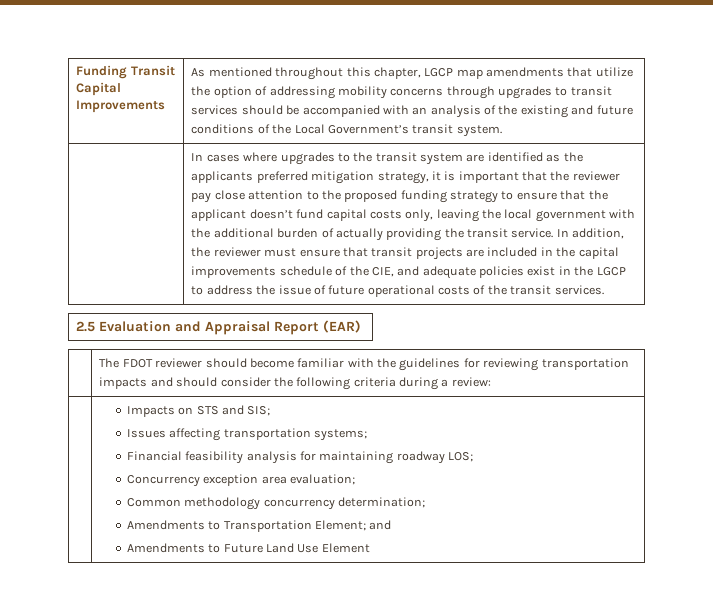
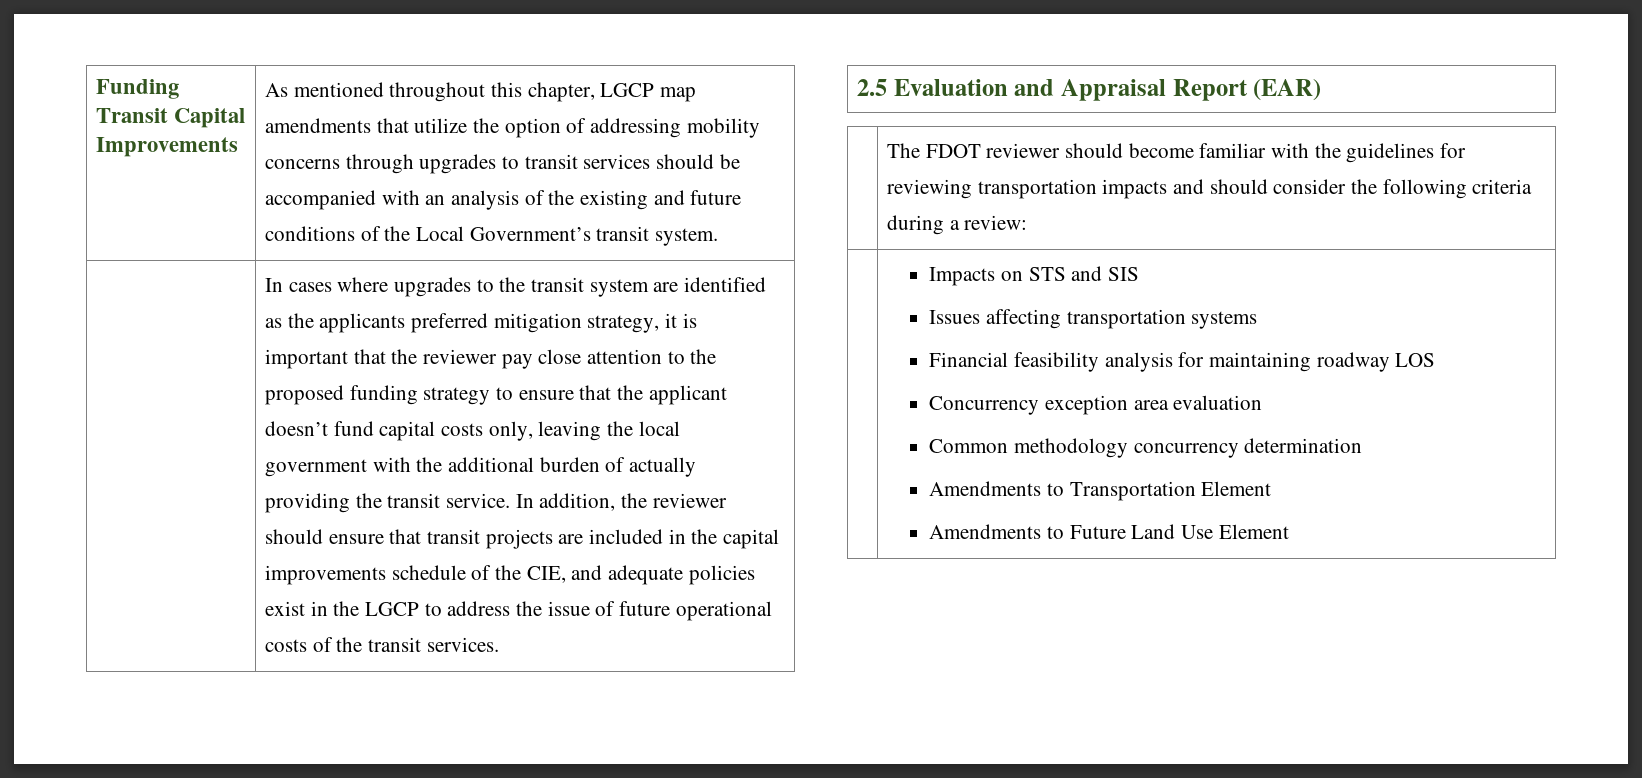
[264,248,297,257] must -> [265,529,324,544] should
[247,406,271,416] SIS; -> [1107,267,1139,281] SIS
[314,429,368,441] systems; -> [1191,311,1258,329] systems
[448,452,474,462] LOS; -> [1395,353,1436,367] LOS
[290,474,356,485] evaluation; -> [1173,395,1263,410] evaluation
[338,497,426,508] determination; -> [1244,438,1363,453] determination
[315,520,392,531] Element; and -> [1201,481,1272,496] Element

